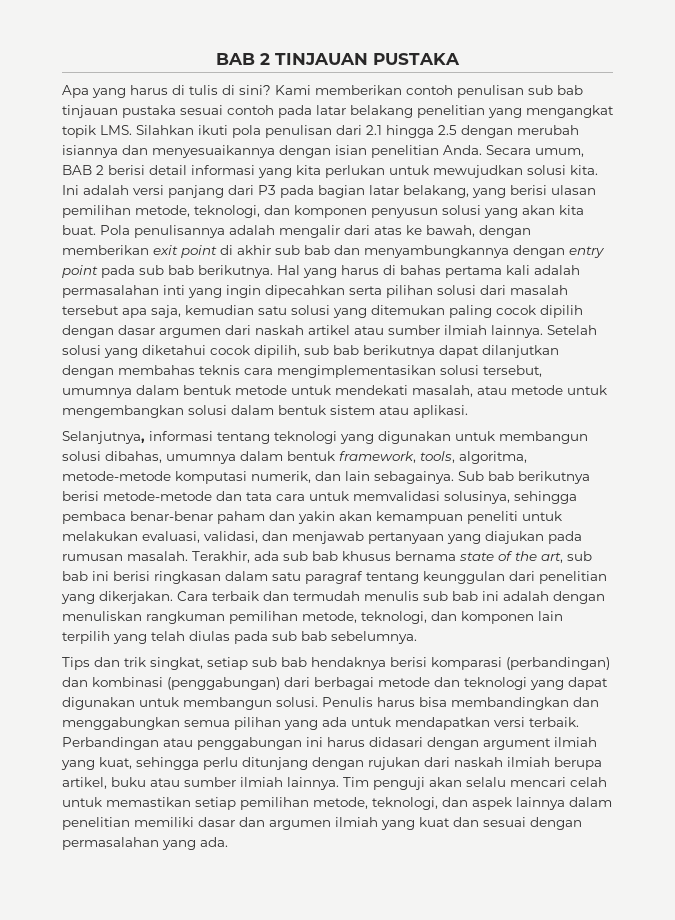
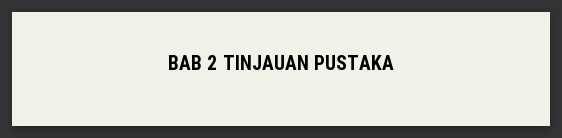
[62,85,583,98] [62,105,614,118] [62,125,579,138] [62,145,584,158] [62,165,598,178] [62,185,596,198] [62,205,584,218] [62,225,531,238] [62,245,605,258] [62,265,580,278] [62,285,568,298] [62,305,583,318] [62,325,597,338] [62,345,559,358] [62,365,542,378] [62,385,607,398] [62,405,468,418] [62,431,588,444] [62,451,527,464] [62,471,590,484] [62,491,577,504] [62,511,562,524] [62,531,582,544] [62,551,592,563] [62,571,607,584] [61,591,605,604] [62,611,563,624] [62,631,417,644] [62,657,610,670] [62,677,608,690] [62,697,599,710] [62,717,579,730] [62,737,597,750] [61,757,602,770] [62,777,607,790] [62,797,612,810] [62,817,582,830] [62,837,228,850] // Apa yang harus di tulis di sini? Kami memberikan contoh penulisan sub bab tinjauan pustaka sesuai contoh pada latar belakang penelitian yang mengangkat topik LMS. Silahkan ikuti pola penulisan dari 2.1 hingga 2.5 dengan merubah isiannya dan menyesuaikannya dengan isian penelitian Anda. Secara umum, BAB 2 berisi detail informasi yang kita perlukan untuk mewujudkan solusi kita. Ini adalah versi panjang dari P3 pada bagian latar belakang, yang berisi ulasan pemilihan metode, teknologi, dan komponen penyusun solusi yang akan kita buat. Pola penulisannya adalah mengalir dari atas ke bawah, dengan memberikan exit point di akhir sub bab dan menyambungkannya dengan entry point pada sub bab berikutnya. Hal yang harus di bahas pertama kali adalah permasalahan inti yang ingin dipecahkan serta pilihan solusi dari masalah tersebut apa saja, kemudian satu solusi yang ditemukan paling cocok dipilih dengan dasar argumen dari naskah artikel atau sumber ilmiah lainnya. Setelah solusi yang diketahui cocok dipilih, sub bab berikutnya dapat dilanjutkan dengan membahas teknis cara mengimplementasikan solusi tersebut, umumnya dalam bentuk metode untuk mendekati masalah, atau metode untuk mengembangkan solusi dalam bentuk sistem atau aplikasi. // Selanjutnya, informasi tentang teknologi yang digunakan untuk membangun solusi dibahas, umumnya dalam bentuk framework, tools, algoritma, metode-metode komputasi numerik, dan lain sebagainya. Sub bab berikutnya berisi metode-metode dan tata cara untuk memvalidasi solusinya, sehingga pembaca benar-benar paham dan yakin akan kemampuan peneliti untuk melakukan evaluasi, validasi, dan menjawab pertanyaan yang diajukan pada rumusan masalah. Terakhir, ada sub bab khusus bernama state of the art, sub bab ini berisi ringkasan dalam satu paragraf tentang keunggulan dari penelitian yang dikerjakan. Cara terbaik dan termudah menulis sub bab ini adalah dengan menuliskan rangkuman pemilihan metode, teknologi, dan komponen lain terpilih yang telah diulas pada sub bab sebelumnya. // Tips dan trik singkat, setiap sub bab hendaknya berisi komparasi (perbandingan) dan kombinasi (penggabungan) dari berbagai metode dan teknologi yang dapat digunakan untuk membangun solusi. Penulis harus bisa membandingkan dan menggabungkan semua pilihan yang ada untuk mendapatkan versi terbaik. Perbandingan atau penggabungan ini harus didasari dengan argument ilmiah yang kuat, sehingga perlu ditunjang dengan rujukan dari naskah ilmiah berupa artikel, buku atau sumber ilmiah lainnya. Tim penguji akan selalu mencari celah untuk memastikan setiap pemilihan metode, teknologi, dan aspek lainnya dalam penelitian memiliki dasar dan argumen ilmiah yang kuat dan sesuai dengan permasalahan yang ada. -> (394, 62) none

